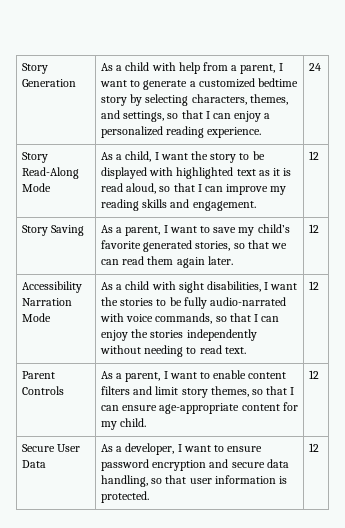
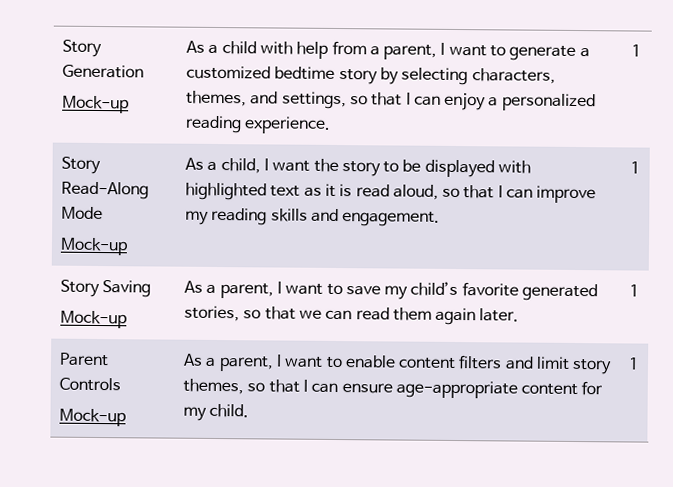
(76, 83) none -> [61,95,129,114] // Mock-up
[308,63,321,71] 24 -> [630,44,641,57] 1
(51, 187) none -> [59,237,128,256] // Mock-up
[308,151,319,160] 12 -> [629,161,640,174] 1
(85, 230) none -> [59,310,127,329] // Mock-up
[308,224,319,233] [21,281,82,293] [21,298,72,306] [21,313,51,322] [100,281,298,293] [100,297,287,309] [99,313,280,324] [100,329,257,341] [99,345,246,357] [308,281,319,290] 12 // Accessibility Narration Mode | As a child with sight disabilities, I want the stories to be fully audio-narrated with voice commands, so that I can enjoy the stories independently without needing to read text. | 12 -> [628,284,639,297] 1
(64, 390) none -> [58,408,126,427] // Mock-up
[308,370,319,379] [21,444,81,452] [21,460,46,468] [100,443,263,455] [100,459,289,471] [100,475,288,487] [100,491,149,503] [308,443,319,452] 12 // Secure User Data | As a developer, I want to ensure password encryption and secure data handling, so that user information is protected. | 12 -> [627,357,639,370] 1

